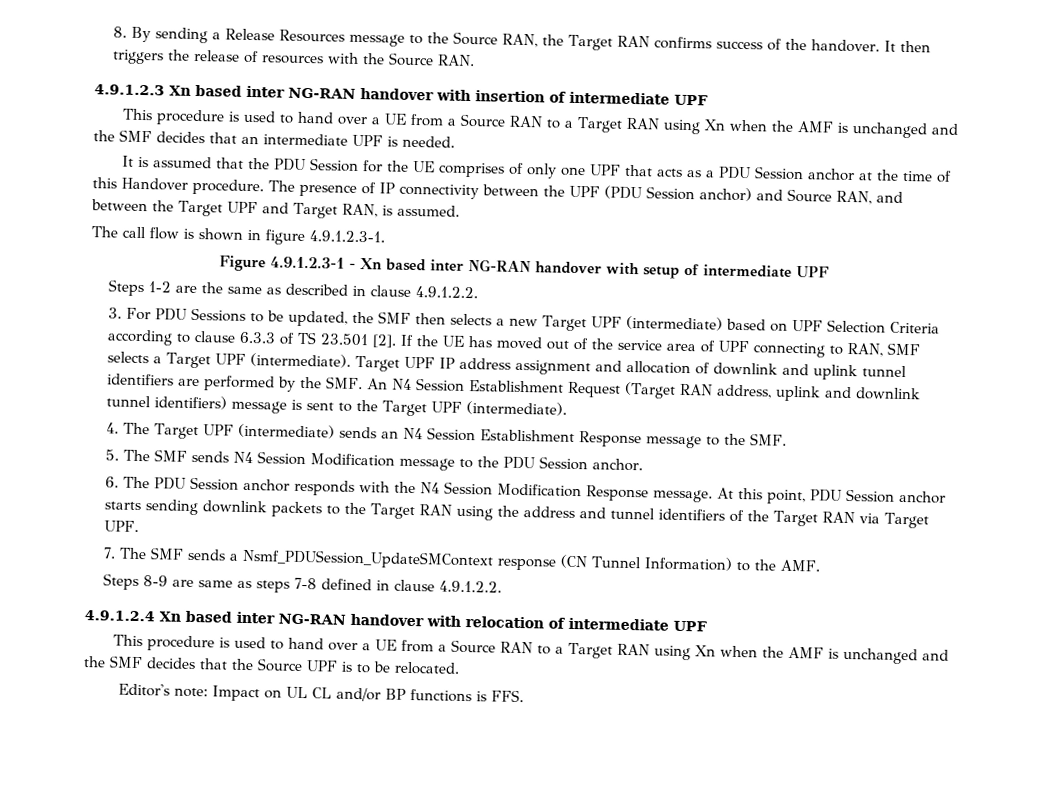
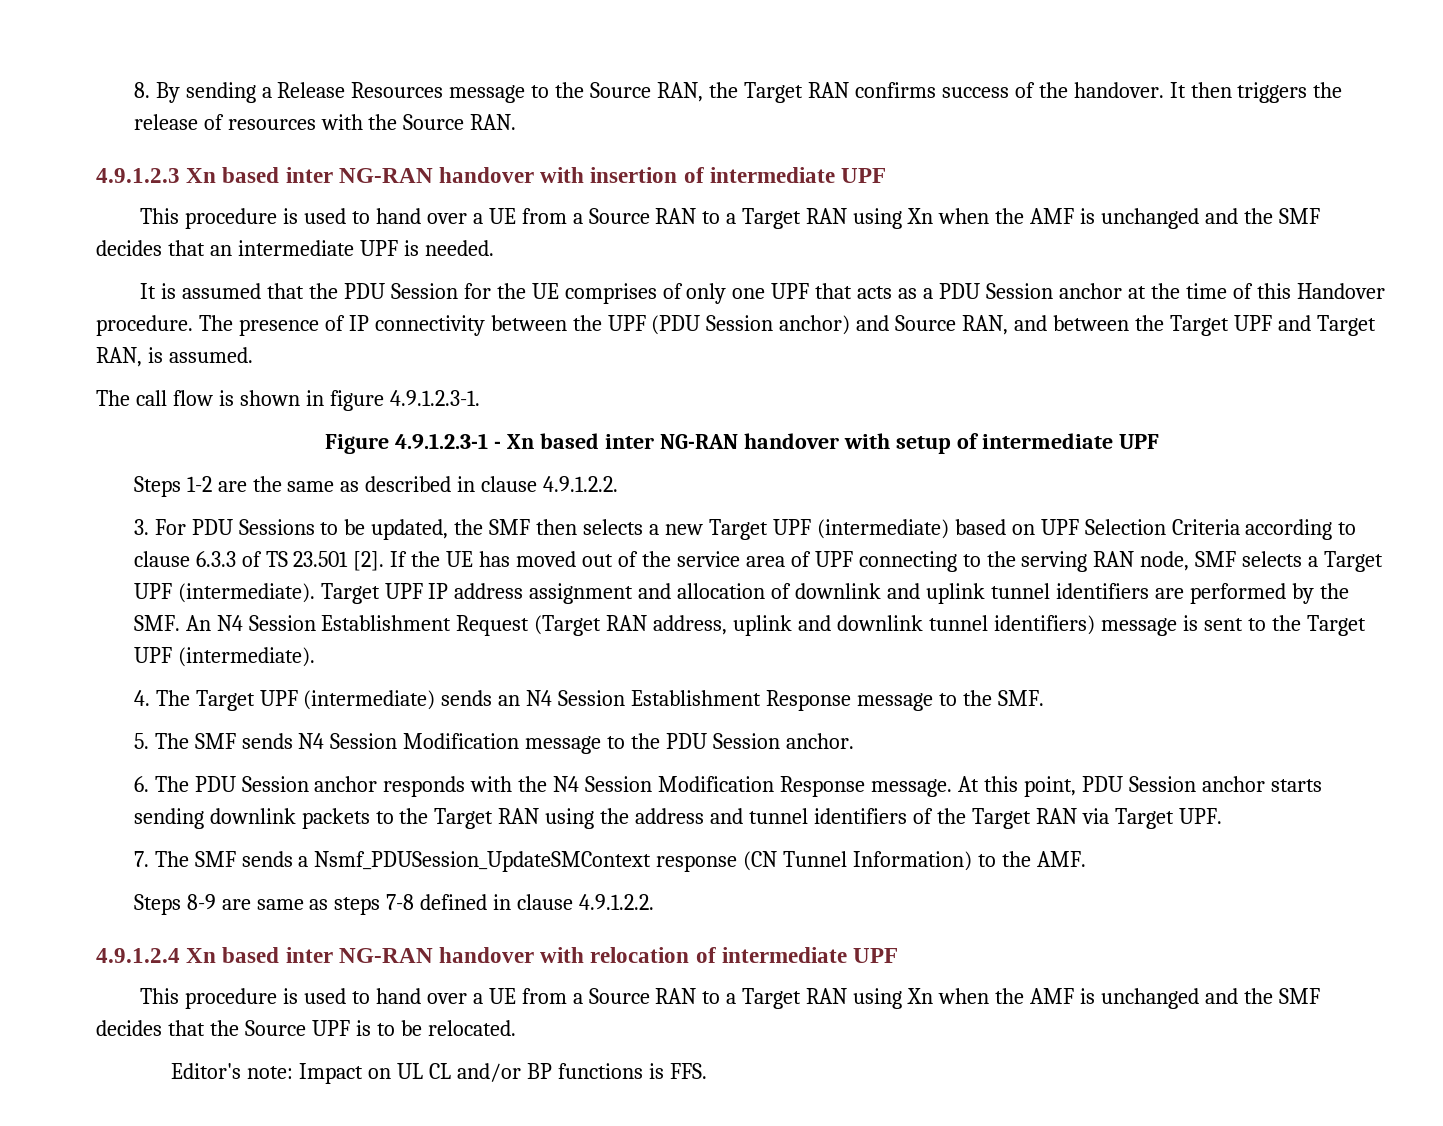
[846,342,883,357] RAN, -> [986,551,1190,572] the serving RAN node,

